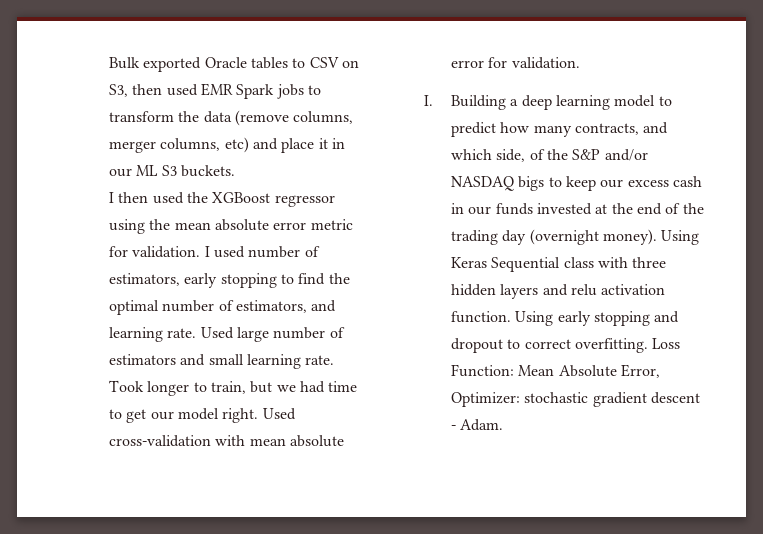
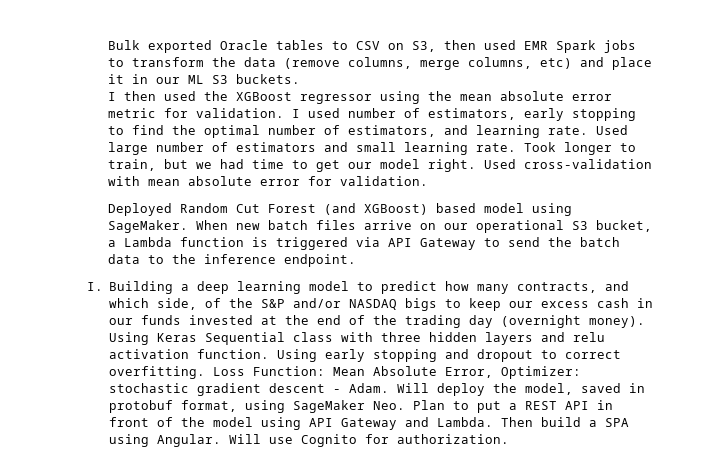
[109,141,157,153] merger -> [419,60,460,70] merge
(580, 63) none -> [107,203,572,216] [107,220,652,233] [107,237,620,250] [107,254,356,267] // Deployed Random Cut Forest (and XGBoost) based model using SageMaker. When new batch files arrive on our operational S3 bucket, a Lambda function is triggered via API Gateway to send the batch data to the inference endpoint.
(504, 425) none -> [397,383,646,396] [109,400,614,413] [109,417,630,430] [109,434,510,447] Will deploy the model, saved in protobuf format, using SageMaker Neo. Plan to put a REST API in front of the model using API Gateway and Lambda. Then build a SPA using Angular. Will use Cognito for authorization.

